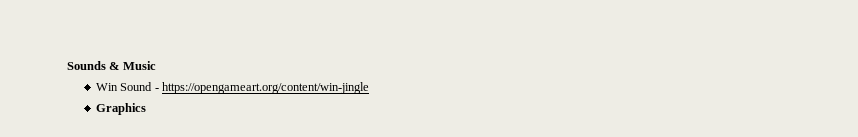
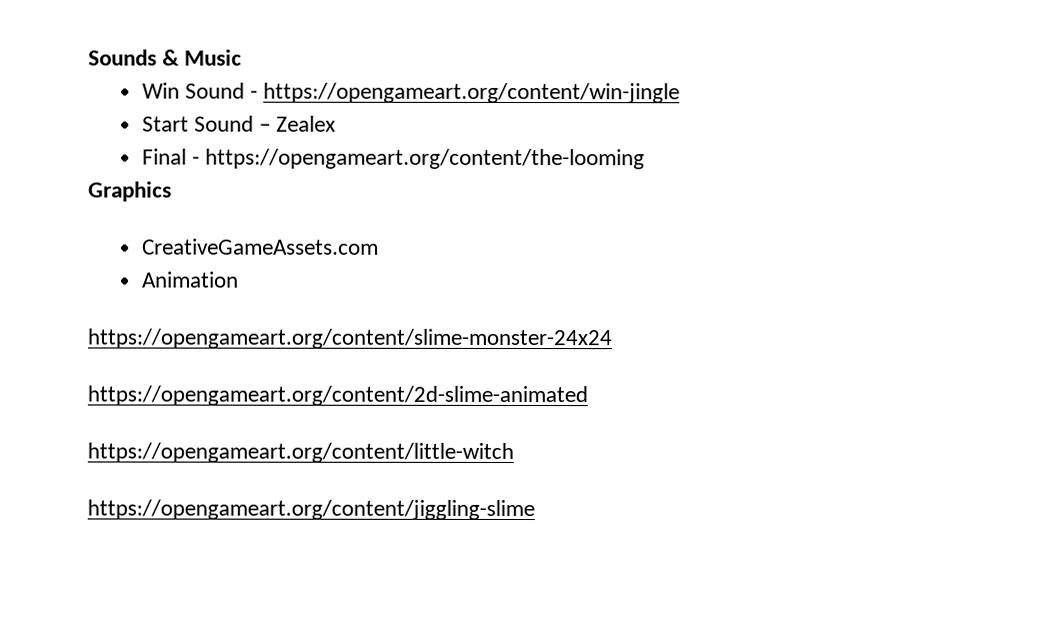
[96,103,147,115] Graphics -> [141,115,337,132] [141,148,646,170] [88,181,172,202] [141,238,379,255] [141,271,239,288] [87,328,612,350] [87,385,588,407] [87,442,514,463] [87,499,535,521] Start Sound – Zealex // Final - https://opengameart.org/content/the-looming // Graphics // CreativeGameAssets.com // Animation // https://opengameart.org/content/slime-monster-24x24 // https://opengameart.org/content/2d-slime-animated // https://opengameart.org/content/little-witch // https://opengameart.org/content/jiggling-slime

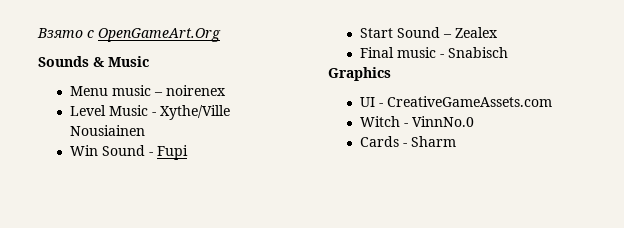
(88, 57) none -> [37,28,221,42] Взято с OpenGameArt.Org //
(243, 57) none -> [69,85,226,96] [69,105,230,120] [69,125,145,136] // Menu music – noirenex // Level Music - Xythe/Ville Nousiainen
[263,82,681,104] https://opengameart.org/content/win-jingle -> [156,145,188,160] Fupi
[191,148,646,170] - https://opengameart.org/content/the-looming -> [396,47,508,58] music - Snabisch
(172, 191) none -> [359,97,383,107] UI -
[141,271,239,288] [87,328,612,350] [87,385,588,407] [87,442,514,463] [87,499,535,521] Animation // https://opengameart.org/content/slime-monster-24x24 // https://opengameart.org/content/2d-slime-animated // https://opengameart.org/content/little-witch // https://opengameart.org/content/jiggling-slime -> [359,116,474,127] [359,136,456,147] Witch - VinnNo.0 // Cards - Sharm

